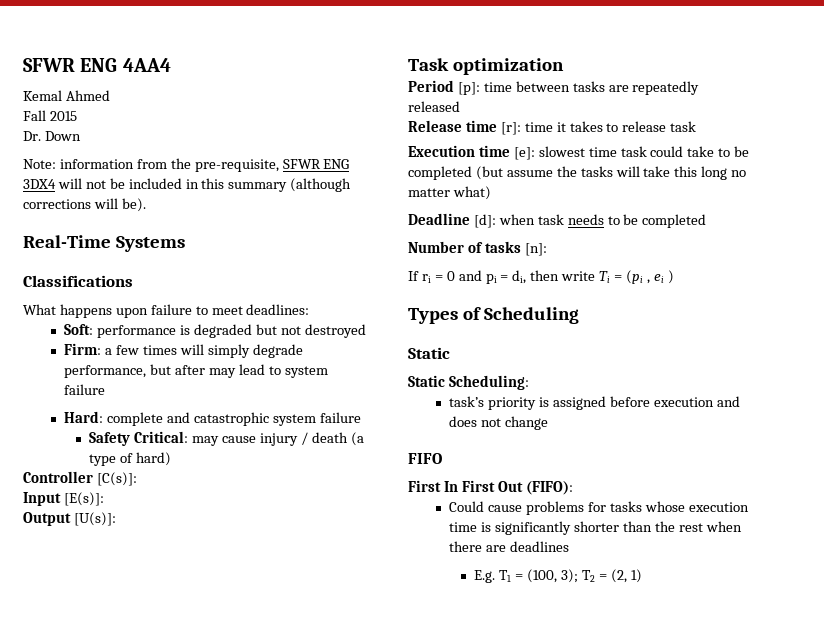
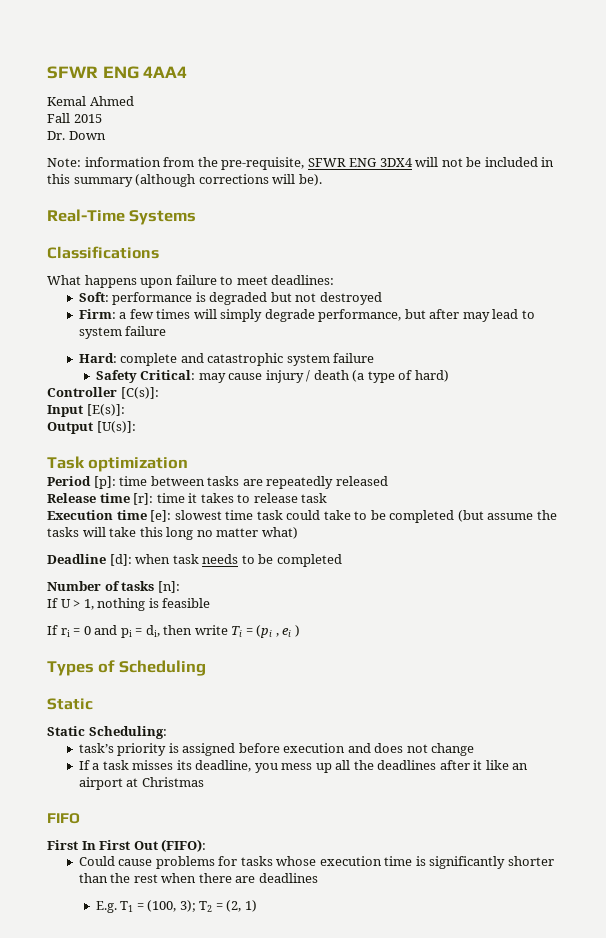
(547, 249) none -> [47,598,211,611] // If U > 1, nothing is feasible
(548, 423) none -> [78,760,529,773] [78,777,204,790] // If a task misses its deadline, you mess up all the deadlines after it like an airport at Christmas

